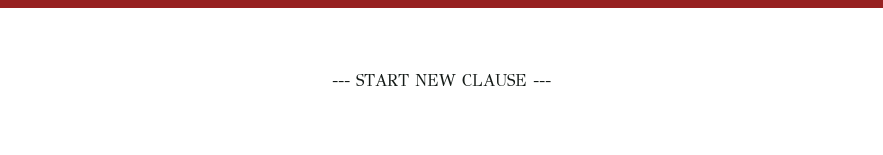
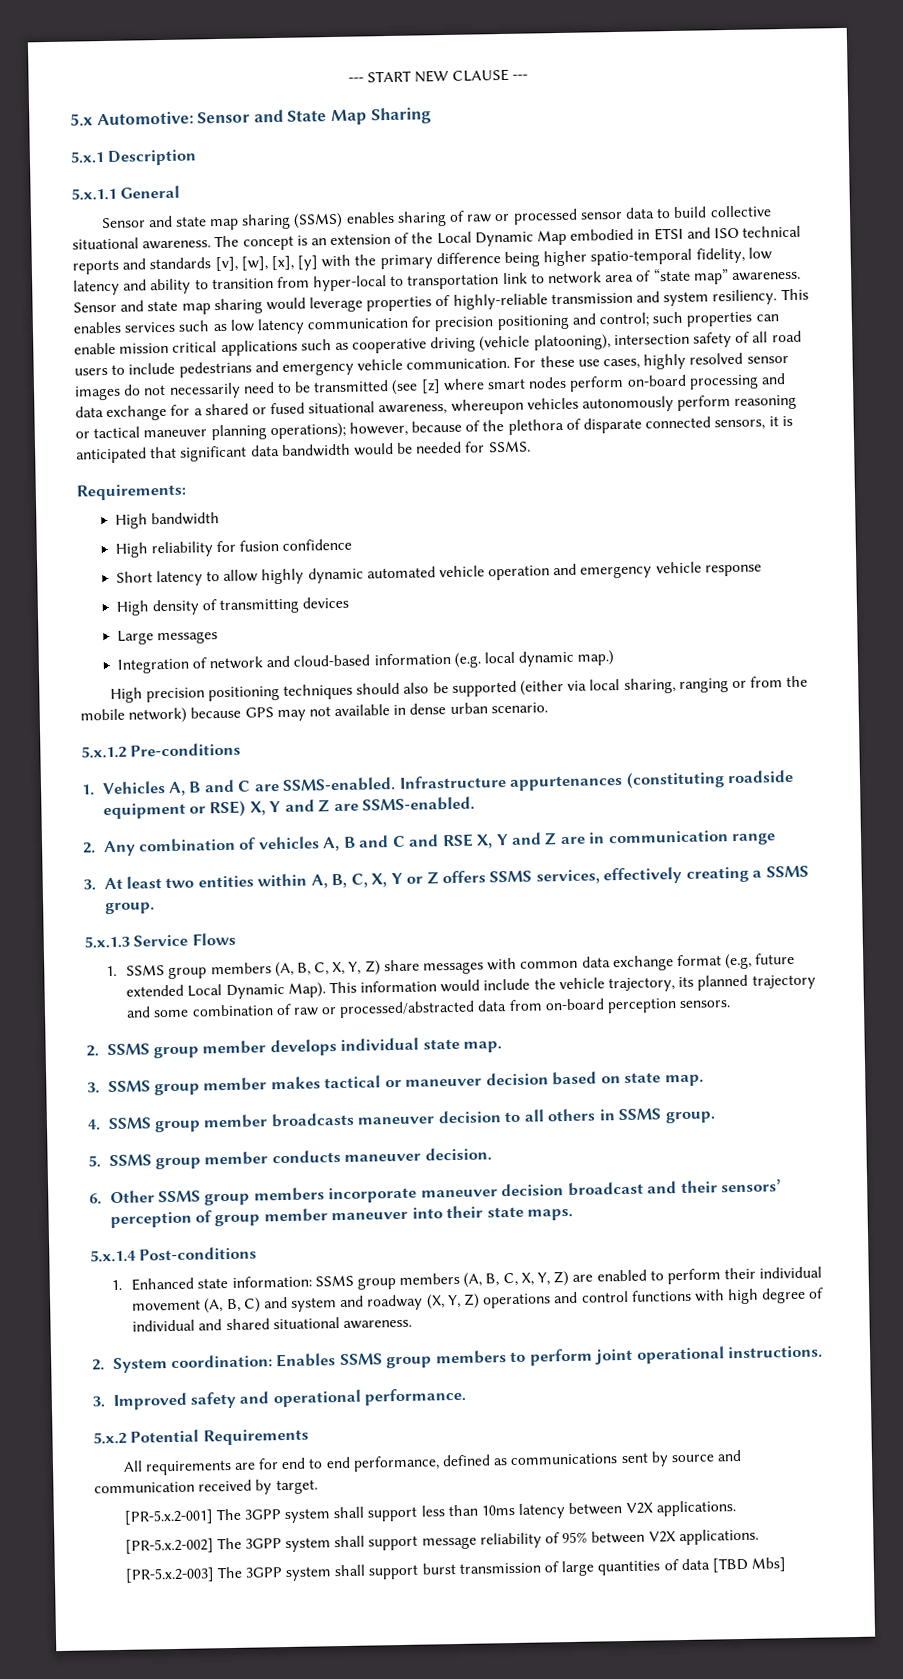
(551, 83) none -> [70,107,432,127] [70,149,198,166] [71,185,181,201] [100,205,772,231] [72,225,802,251] [72,247,772,275] [73,267,801,296] [73,288,809,315] [73,311,779,335] [74,330,802,356] [74,352,789,378] [74,373,786,401] [75,394,798,422] [75,415,793,441] [76,440,531,464] [76,483,186,501] [114,512,220,529] [114,538,353,558] [115,561,762,587] [115,596,350,616] [116,630,218,645] [116,650,615,674] [109,675,809,704] [80,702,548,724] [81,742,242,759] [81,769,795,796] [102,796,476,820] [82,830,777,857] [83,865,809,891] [104,902,155,915] [84,932,236,949] [105,952,796,980] [126,974,816,1000] [126,998,731,1018] [86,1037,503,1059] [87,1071,704,1096] [87,1108,716,1133] [88,1147,492,1170] [89,1178,782,1206] [109,1205,574,1229] [90,1246,258,1263] [110,1266,823,1291] [132,1287,825,1314] [132,1317,412,1332] [92,1345,824,1374] [92,1387,467,1411] [93,1428,309,1446] [122,1449,742,1476] [94,1479,318,1495] [123,1500,736,1525] [124,1528,759,1554] [124,1557,787,1583] // 5.x Automotive: Sensor and State Map Sharing // 5.x.1 Description // 5.x.1.1 General // Sensor and state map sharing (SSMS) enables sharing of raw or processed sensor data to build collective situational awareness. The concept is an extension of the Local Dynamic Map embodied in ETSI and ISO technical reports and standards [v], [w], [x], [y] with the primary difference being higher spatio-temporal fidelity, low latency and ability to transition from hyper-local to transportation link to network area of “state map” awareness. Sensor and state map sharing would leverage properties of highly-reliable transmission and system resiliency. This enables services such as low latency communication for precision positioning and control; such properties can enable mission critical applications such as cooperative driving (vehicle platooning), intersection safety of all road users to include pedestrians and emergency vehicle communication. For these use cases, highly resolved sensor images do not necessarily need to be transmitted (see [z] where smart nodes perform on-board processing and data exchange for a shared or fused situational awareness, whereupon vehicles autonomously perform reasoning or tactical maneuver planning operations); however, because of the plethora of disparate connected sensors, it is anticipated that significant data bandwidth would be needed for SSMS. // Requirements: // High bandwidth // High reliability for fusion confidence // Short latency to allow highly dynamic automated vehicle operation and emergency vehicle response // High density of transmitting devices // Large messages // Integration of network and cloud-based information (e.g. local dynamic map.) // High precision positioning techniques should also be supported (either via local sharing, ranging or from the mobile network) because GPS may not available in dense urban scenario. // 5.x.1.2 Pre-conditions // 1. Vehicles A, B and C are SSMS-enabled. Infrastructure appurtenances (constituting roadside equipment or RSE) X, Y and Z are SSMS-enabled. // 2. Any combination of vehicles A, B and C and RSE X, Y and Z are in communication range // 3. At least two entities within A, B, C, X, Y or Z offers SSMS services, effectively creating a SSMS group. // 5.x.1.3 Service Flows // 1. SSMS group members (A, B, C, X, Y, Z) share messages with common data exchange format (e.g, future extended Local Dynamic Map). This information would include the vehicle trajectory, its planned trajectory and some combination of raw or processed/abstracted data from on-board perception sensors. // 2. SSMS group member develops individual state map. // 3. SSMS group member makes tactical or maneuver decision based on state map. // 4. SSMS group member broadcasts maneuver decision to all others in SSMS group. // 5. SSMS group member conducts maneuver decision. // 6. Other SSMS group members incorporate maneuver decision broadcast and their sensors’ perception of group member maneuver into their state maps. // 5.x.1.4 Post-conditions // 1. Enhanced state information: SSMS group members (A, B, C, X, Y, Z) are enabled to perform their individual movement (A, B, C) and system and roadway (X, Y, Z) operations and control functions with high degree of individual and shared situational awareness. // 2. System coordination: Enables SSMS group members to perform joint operational instructions. // 3. Improved safety and operational performance. // 5.x.2 Potential Requirements // All requirements are for end to end performance, defined as communications sent by source and communication received by target. // [PR-5.x.2-001] The 3GPP system shall support less than 10ms latency between V2X applications. // [PR-5.x.2-002] The 3GPP system shall support message reliability of 95% between V2X applications. // [PR-5.x.2-003] The 3GPP system shall support burst transmission of large quantities of data [TBD Mbs]

